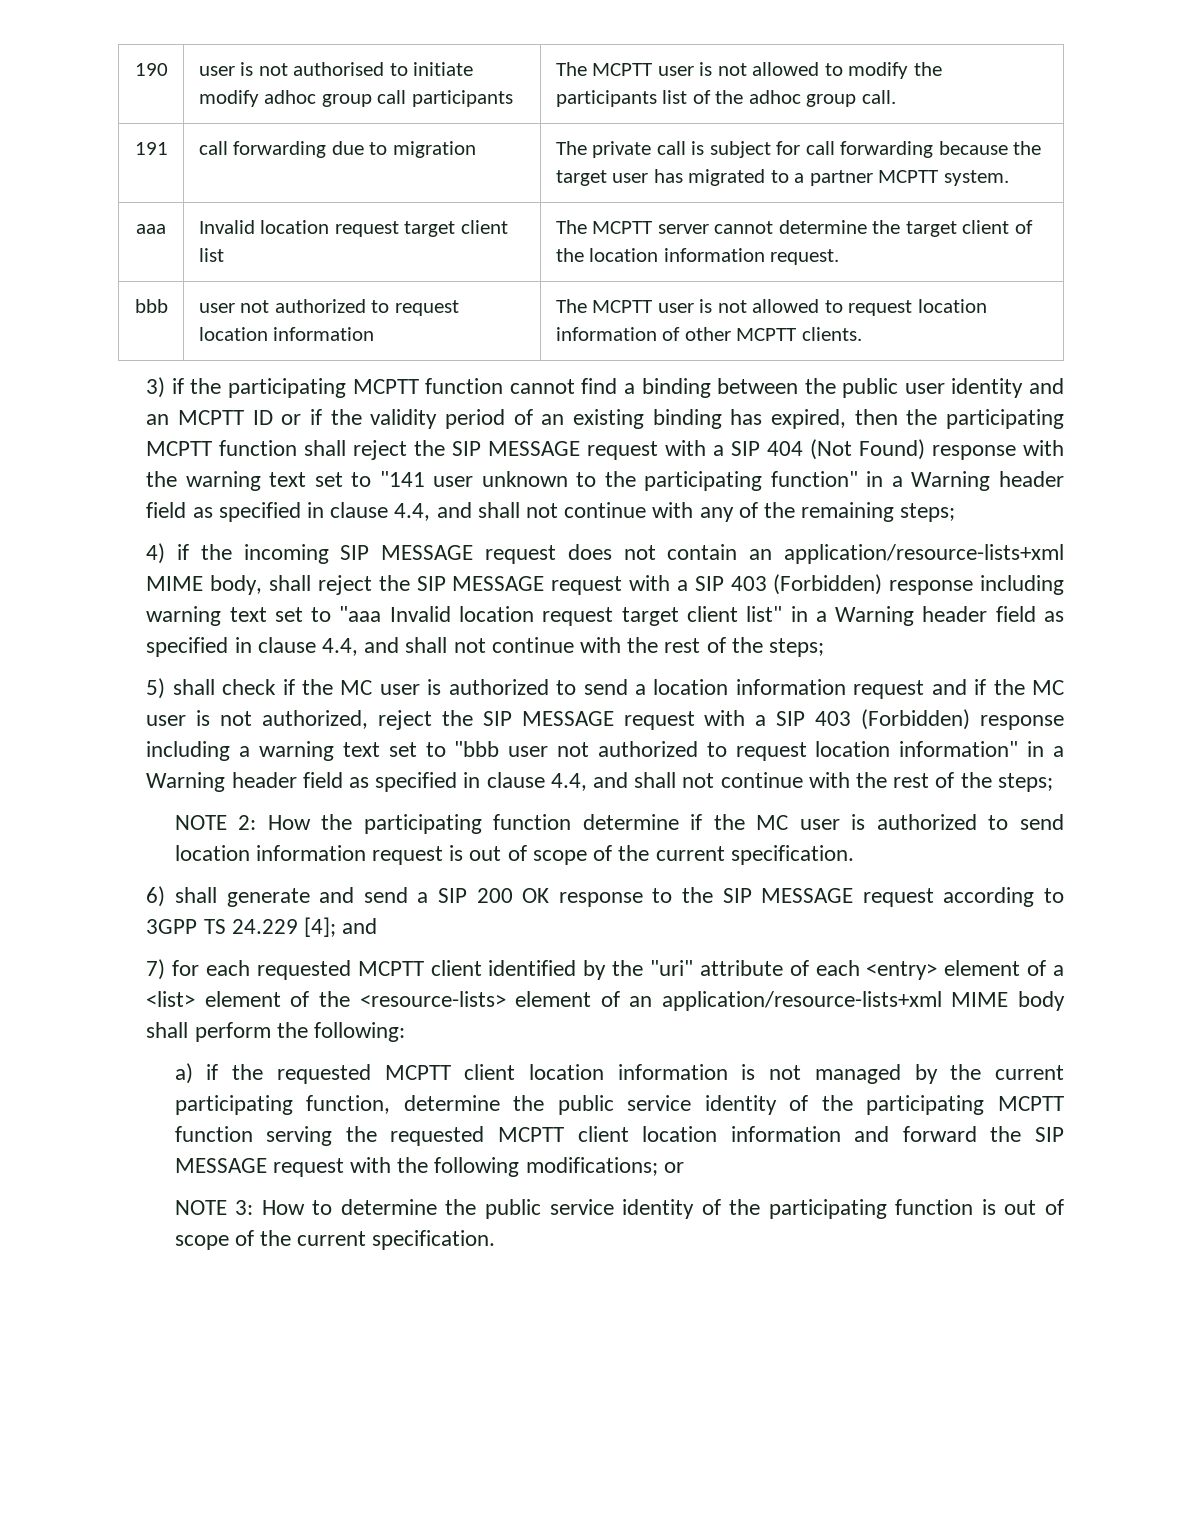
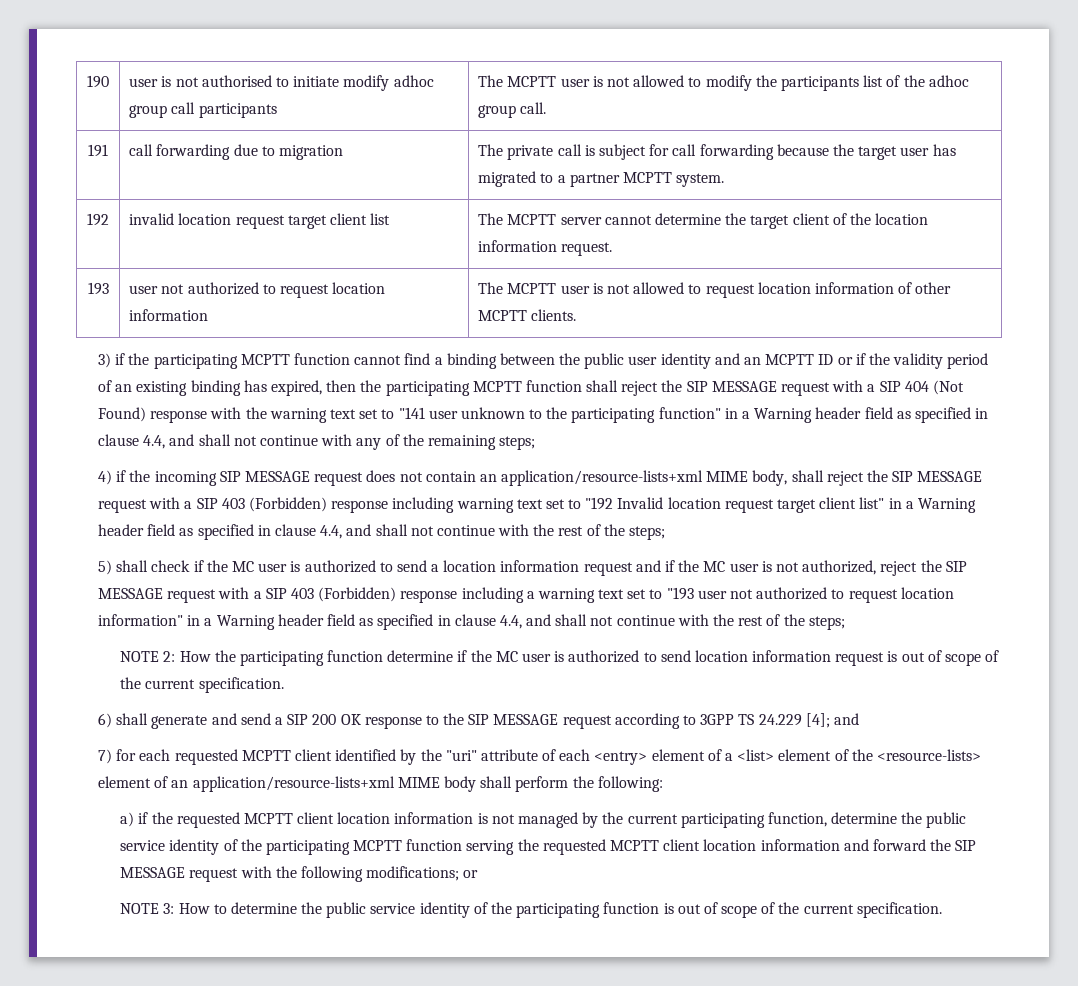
[136,224,166,234] [198,220,255,234] aaa | Invalid -> [87,213,109,226] [129,213,175,225] 192 | invalid
[134,299,168,313] bbb -> [87,282,109,295] 193
[339,606,382,622] "aaa -> [585,497,614,510] "192
[454,741,500,757] "bbb -> [666,587,694,600] "193

